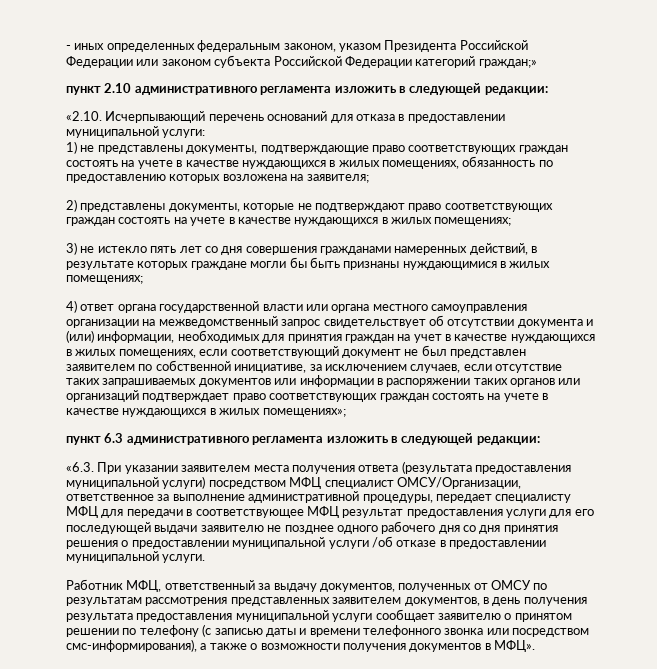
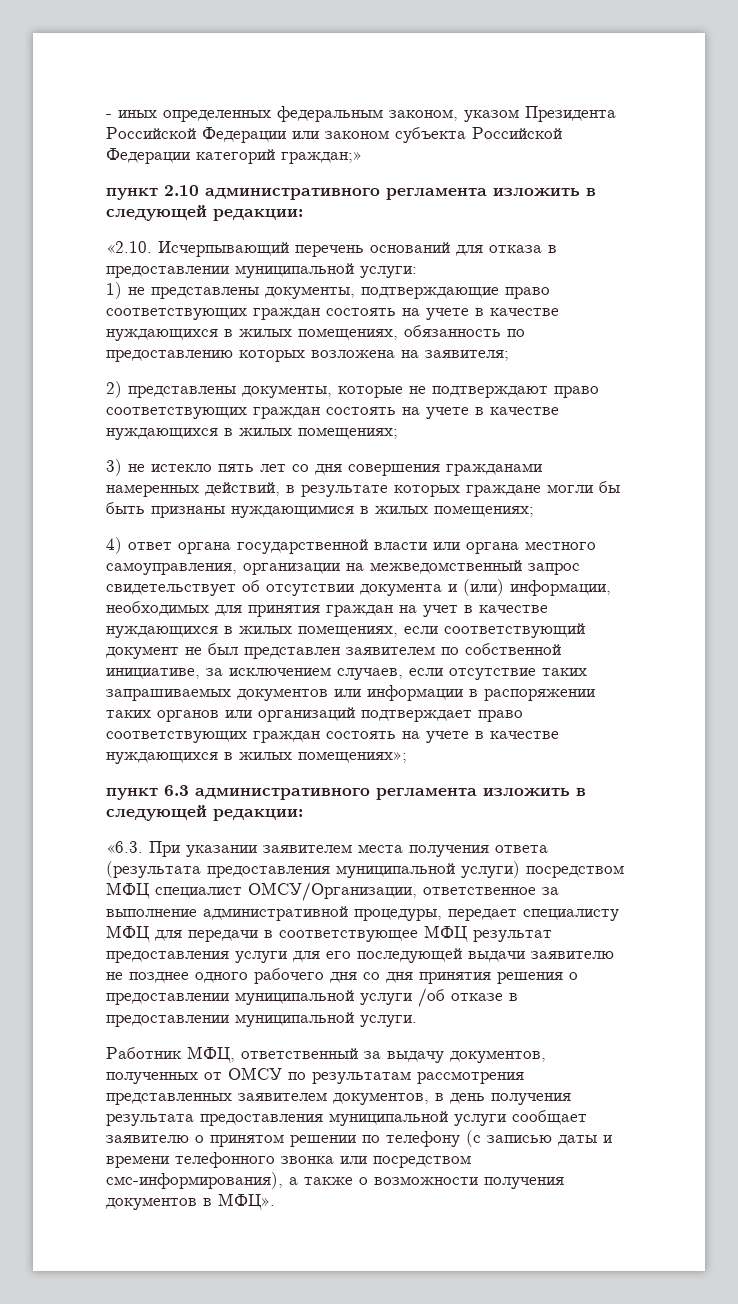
[431,304,527,313] самоуправления -> [106,562,237,575] самоуправления,

